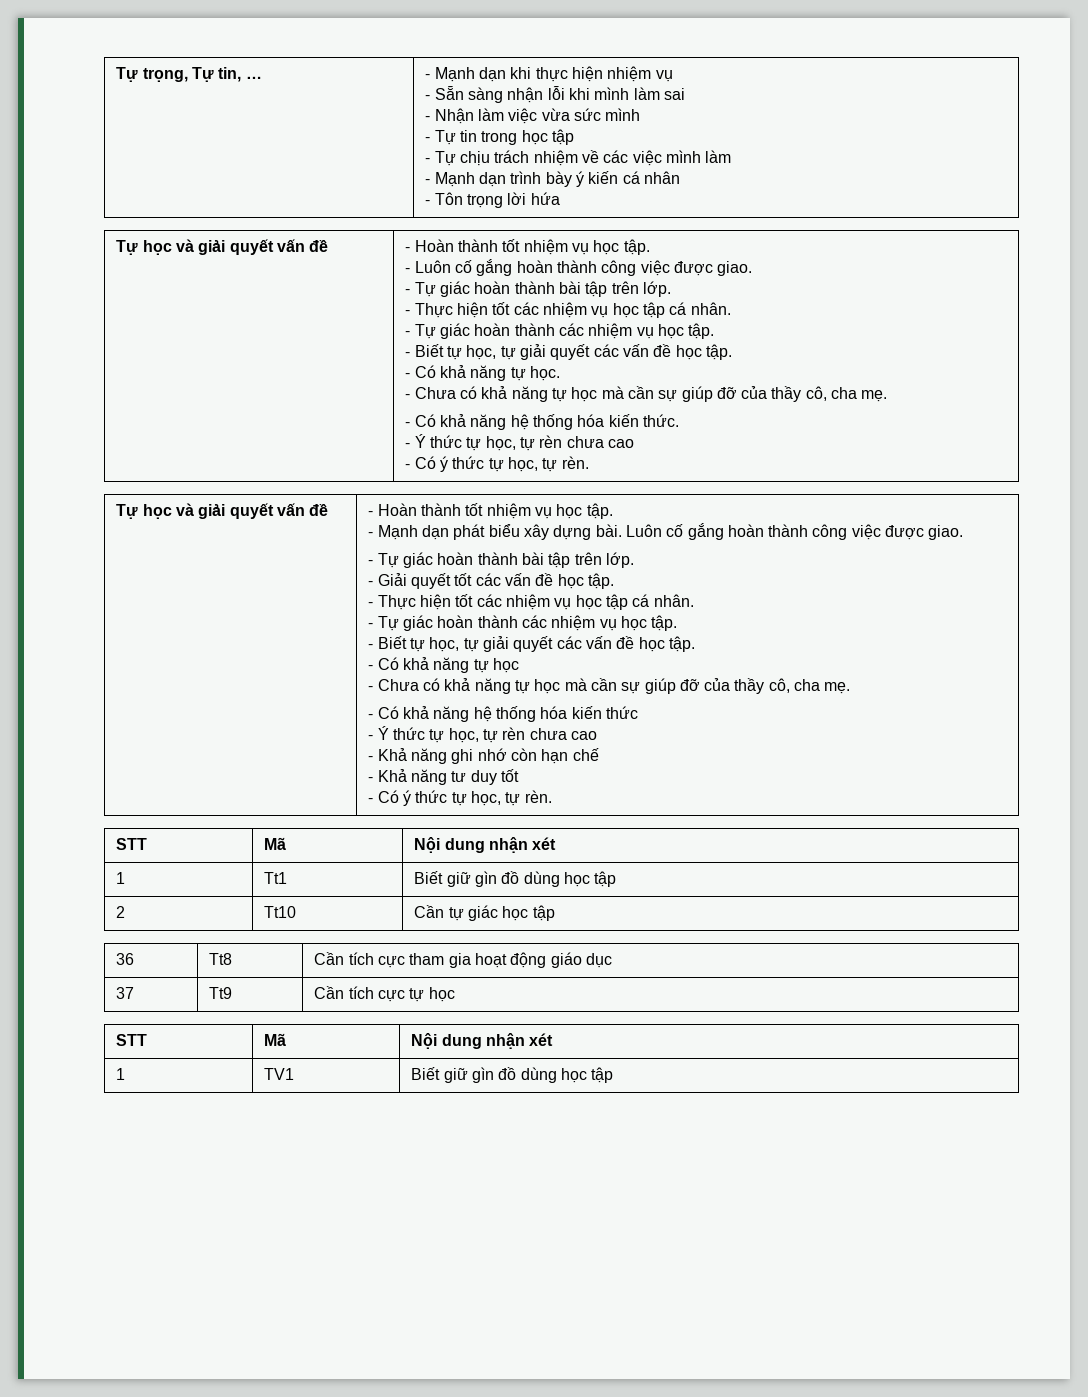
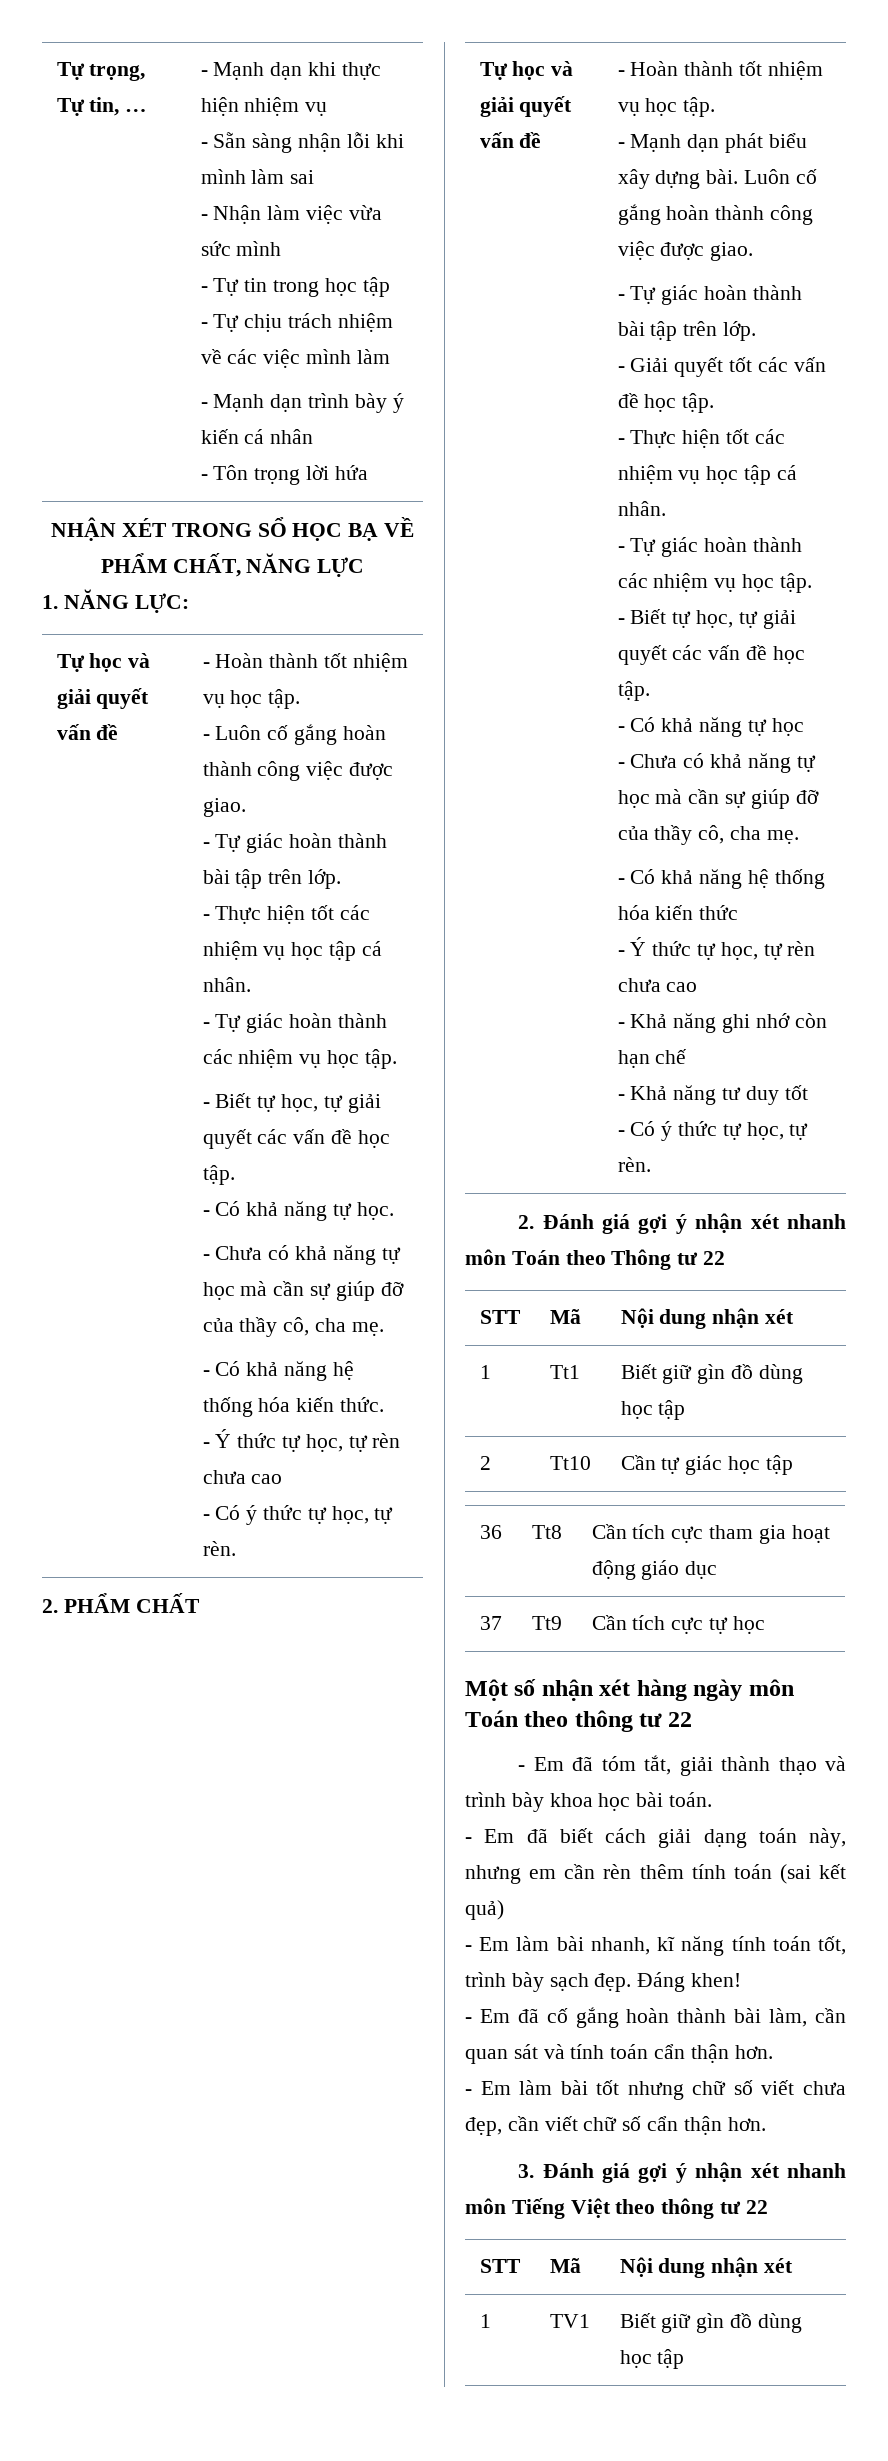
(560, 198) none -> [51,517,414,541] [100,553,365,577] [42,589,189,613] // NHẬN XÉT TRONG SỔ HỌC BẠ VỀ PHẨM CHẤT, NĂNG LỰC // 1. NĂNG LỰC:
(589, 462) none -> [42,1593,200,1613] // 2. PHẨM CHẤT
(552, 796) none -> [518,1213,846,1234] [465,1249,726,1270] // 2. Đánh giá gợi ý nhận xét nhanh môn Toán theo Thông tư 22
(455, 994) none -> [465,1679,794,1701] [465,1710,692,1732] [518,1755,846,1776] [465,1792,713,1812] [465,1828,846,1848] [465,1864,846,1884] [465,1900,504,1920] [465,1936,846,1956] [465,1972,742,1992] [465,2007,846,2028] [465,2044,773,2064] [465,2080,846,2100] [465,2116,766,2136] [518,2162,846,2183] [465,2198,768,2219] // Một số nhận xét hàng ngày môn Toán theo thông tư 22 // - Em đã tóm tắt, giải thành thạo và trình bày khoa học bài toán. // - Em đã biết cách giải dạng toán này, nhưng em cần rèn thêm tính toán (sai kết quả) // - Em làm bài nhanh, kĩ năng tính toán tốt, trình bày sạch đẹp. Đáng khen! // - Em đã cố gắng hoàn thành bài làm, cần quan sát và tính toán cẩn thận hơn. // - Em làm bài tốt nhưng chữ số viết chưa đẹp, cần viết chữ số cẩn thận hơn. // 3. Đánh giá gợi ý nhận xét nhanh môn Tiếng Việt theo thông tư 22

